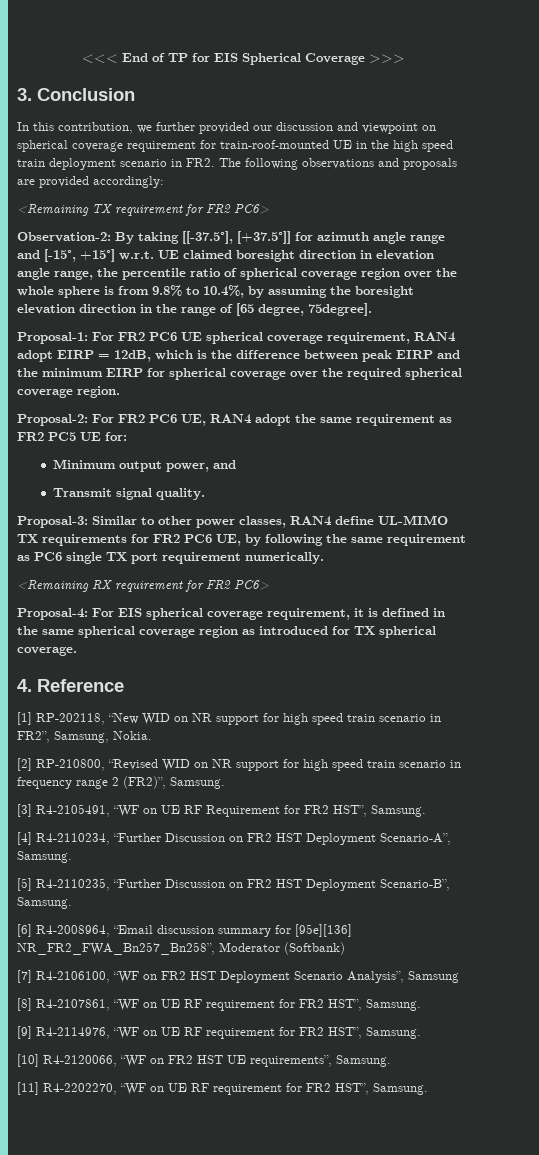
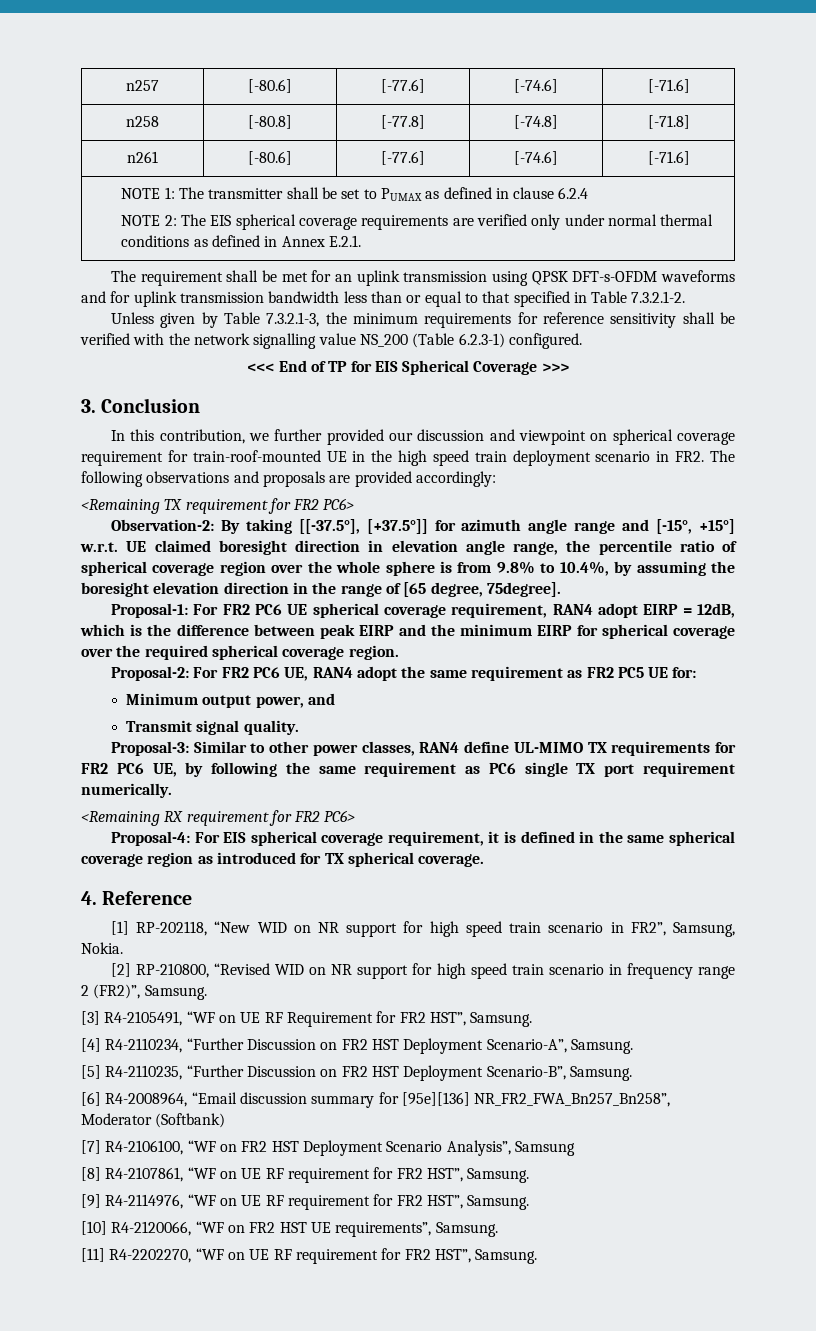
(81, 58) none -> [126,80,159,91] [248,79,292,93] [381,79,425,93] [514,79,558,93] [647,79,690,93] [126,116,159,127] [248,115,292,129] [381,115,425,129] [514,115,558,129] [647,115,690,129] [127,151,158,163] [248,151,292,165] [381,151,425,165] [514,151,558,165] [647,151,690,165] [121,187,589,201] [121,214,714,230] [121,235,361,247] [110,270,735,286] [81,291,686,307] [110,312,735,328] [80,333,582,349] n257 | [-80.6] | [-77.6] | [-74.6] | [-71.6] // n258 | [-80.8] | [-77.8] | [-74.8] | [-71.8] // n261 | [-80.6] | [-77.6] | [-74.6] | [-71.6] // NOTE 1: The transmitter shall be set to PUMAX as defined in clause 6.2.4 // NOTE 2: The EIS spherical coverage requirements are verified only under normal thermal conditions as defined in Annex E.2.1. // The requirement shall be met for an uplink transmission using QPSK DFT-s-OFDM waveforms and for uplink transmission bandwidth less than or equal to that specified in Table 7.3.2.1-2. // Unless given by Table 7.3.2.1-3, the minimum requirements for reference sensitivity shall be verified with the network signalling value NS_200 (Table 6.2.3-1) configured. //

